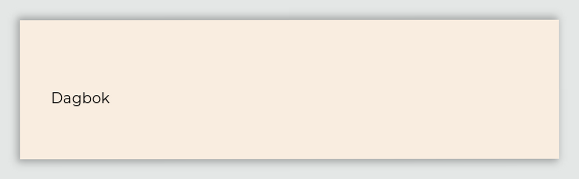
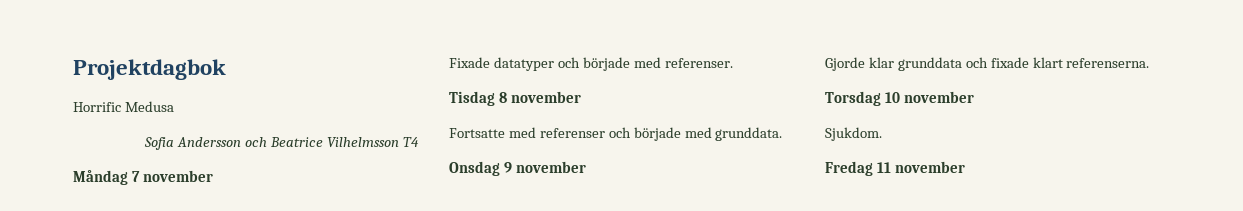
[51,92,111,107] Dagbok -> [73,59,226,80] [73,101,174,112] [144,137,420,150] [73,170,213,185] [449,57,733,71] [449,91,581,106] [449,127,783,141] [449,161,586,176] [825,57,1150,71] [825,91,974,106] [825,127,882,141] [825,161,965,176] Projektdagbok // Horrific Medusa // Sofia Andersson och Beatrice Vilhelmsson T4 // Måndag 7 november // Fixade datatyper och började med referenser. // Tisdag 8 november // Fortsatte med referenser och började med grunddata. // Onsdag 9 november // Gjorde klar grunddata och fixade klart referenserna. // Torsdag 10 november // Sjukdom. // Fredag 11 november

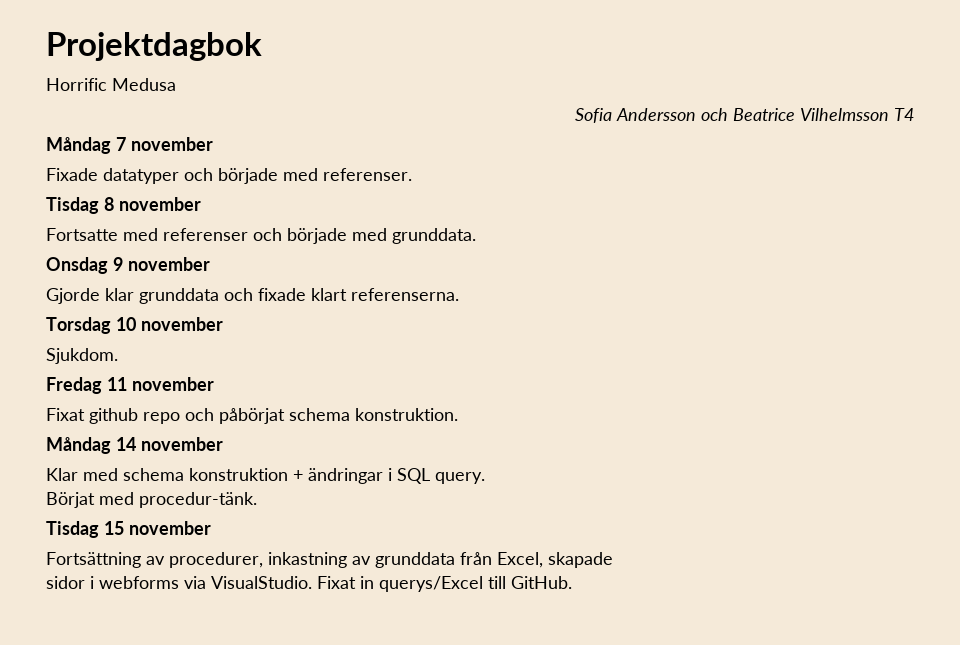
(965, 167) none -> [46,408,458,424] [46,437,223,454] [46,468,485,484] [46,492,257,508] [46,521,211,538] [46,552,613,568] [46,576,572,592] // Fixat github repo och påbörjat schema konstruktion. // Måndag 14 november // Klar med schema konstruktion + ändringar i SQL query. // Börjat med procedur-tänk. // Tisdag 15 november // Fortsättning av procedurer, inkastning av grunddata från Excel, skapade // sidor i webforms via VisualStudio. Fixat in querys/Excel till GitHub.

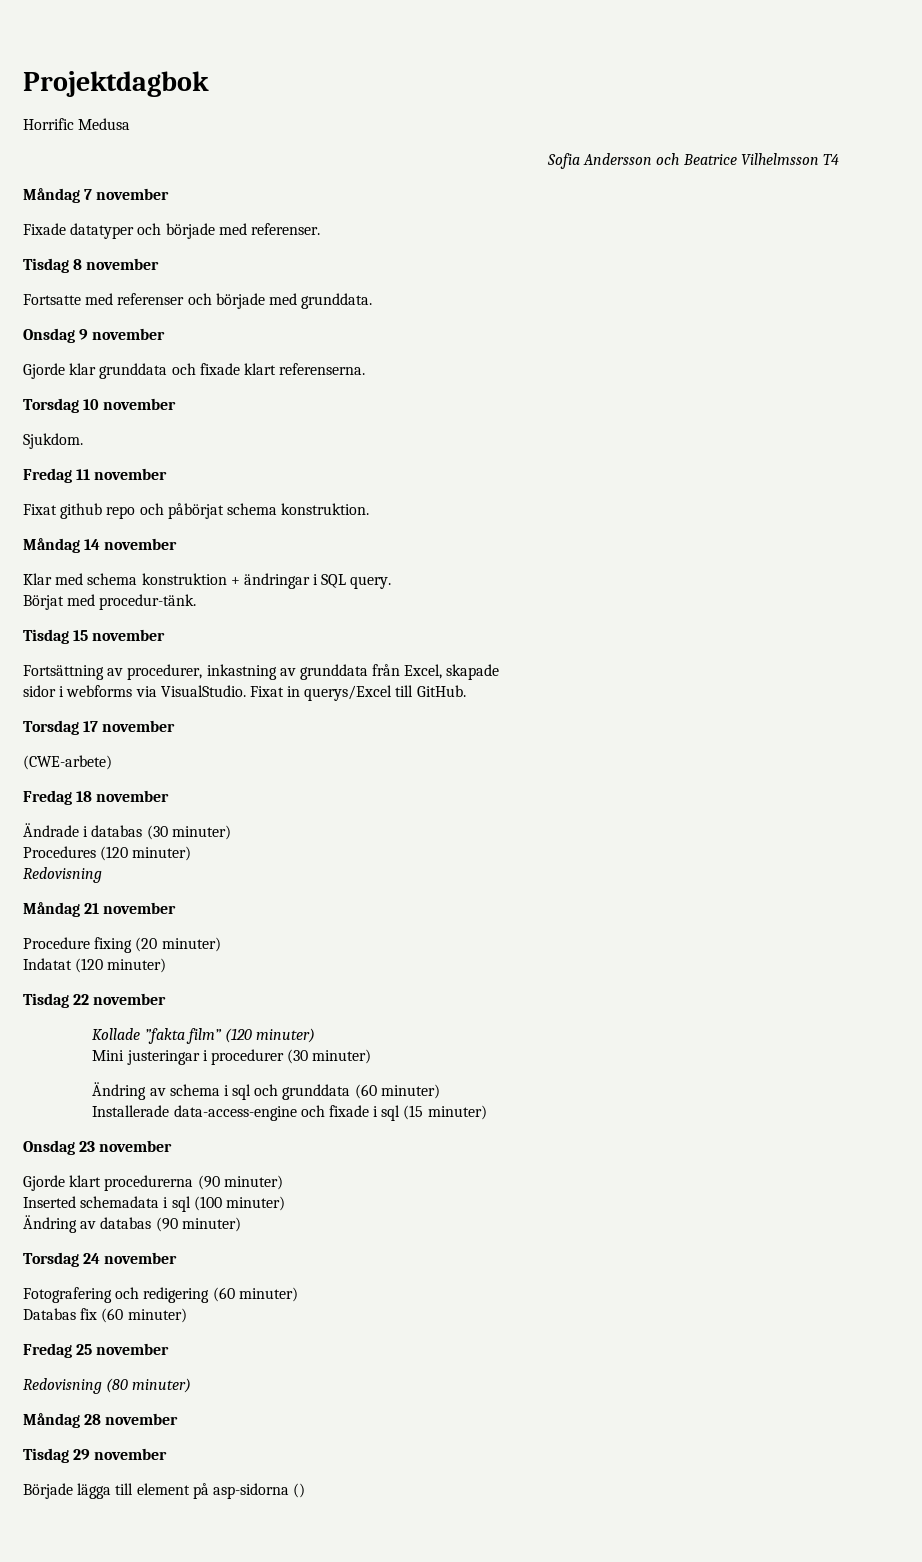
(572, 582) none -> [23,720,176,735] [23,755,112,770] [23,790,170,805] [23,823,231,840] [23,846,192,861] [23,867,102,883] [23,902,177,917] [23,937,221,953] [23,958,167,973] [23,993,167,1008] [92,1028,316,1044] [92,1049,372,1065] [92,1082,440,1100] [92,1105,487,1121] [23,1140,173,1155] [23,1175,283,1191] [23,1196,285,1212] [23,1215,241,1233] [23,1252,178,1267] [23,1287,298,1303] [23,1308,187,1323] [23,1343,170,1358] [23,1378,192,1394] [23,1413,179,1428] [23,1448,168,1463] [23,1483,306,1499] // Torsdag 17 november // (CWE-arbete) // Fredag 18 november // Ändrade i databas (30 minuter) // Procedures (120 minuter) // Redovisning // Måndag 21 november // Procedure fixing (20 minuter) // Indatat (120 minuter) // Tisdag 22 november // Kollade ”fakta film” (120 minuter) // Mini justeringar i procedurer (30 minuter) // Ändring av schema i sql och grunddata (60 minuter) // Installerade data-access-engine och fixade i sql (15 minuter) // Onsdag 23 november // Gjorde klart procedurerna (90 minuter) // Inserted schemadata i sql (100 minuter) // Ändring av databas (90 minuter) // Torsdag 24 november // Fotografering och redigering (60 minuter) // Databas fix (60 minuter) // Fredag 25 november // Redovisning (80 minuter) // Måndag 28 november // Tisdag 29 november // Började lägga till element på asp-sidorna ()

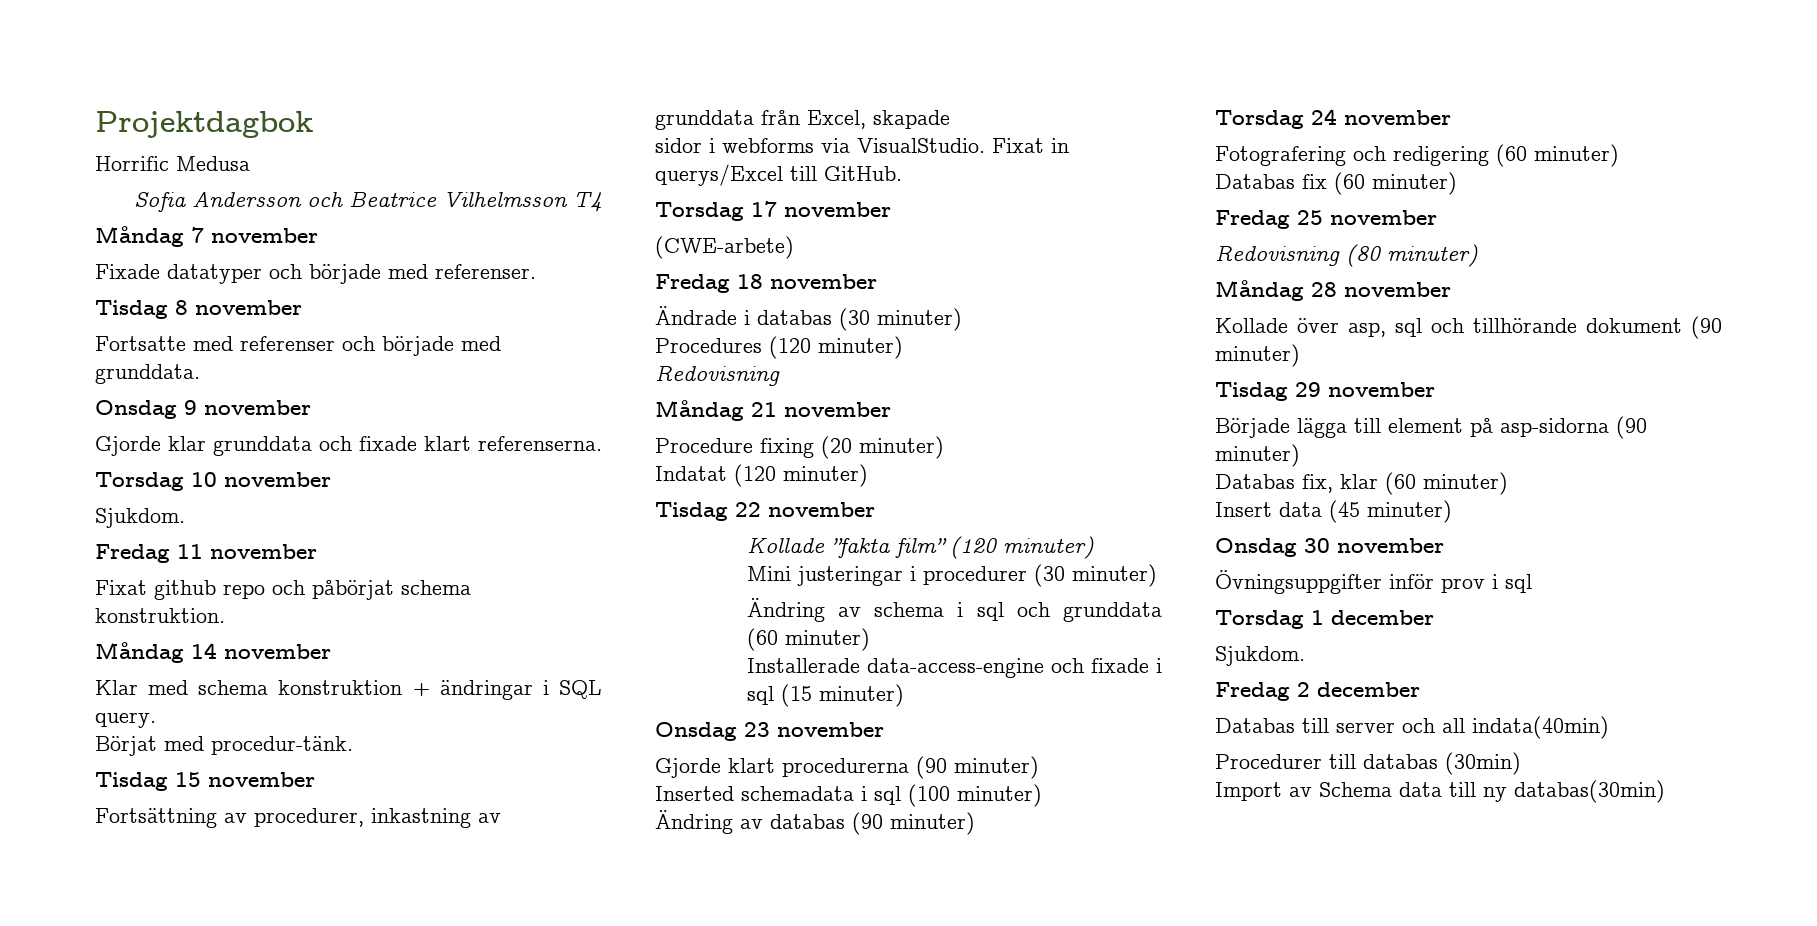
(179, 1419) none -> [1215,316,1722,339] [1215,344,1300,367] // Kollade över asp, sql och tillhörande dokument (90 minuter)
[293,1483,306,1498] () -> [1616,416,1647,439] [1215,444,1300,467] [1215,472,1508,495] [1215,500,1452,523] [1215,538,1444,557] [1215,570,1532,594] [1215,610,1434,629] [1215,646,1305,666] [1215,682,1420,701] [1215,716,1609,739] [1215,752,1521,775] [1215,780,1665,803] (90 minuter) // Databas fix, klar (60 minuter) // Insert data (45 minuter) // Onsdag 30 november // Övningsuppgifter inför prov i sql // Torsdag 1 december // Sjukdom. // Fredag 2 december // Databas till server och all indata(40min) // Procedurer till databas (30min) // Import av Schema data till ny databas(30min)

